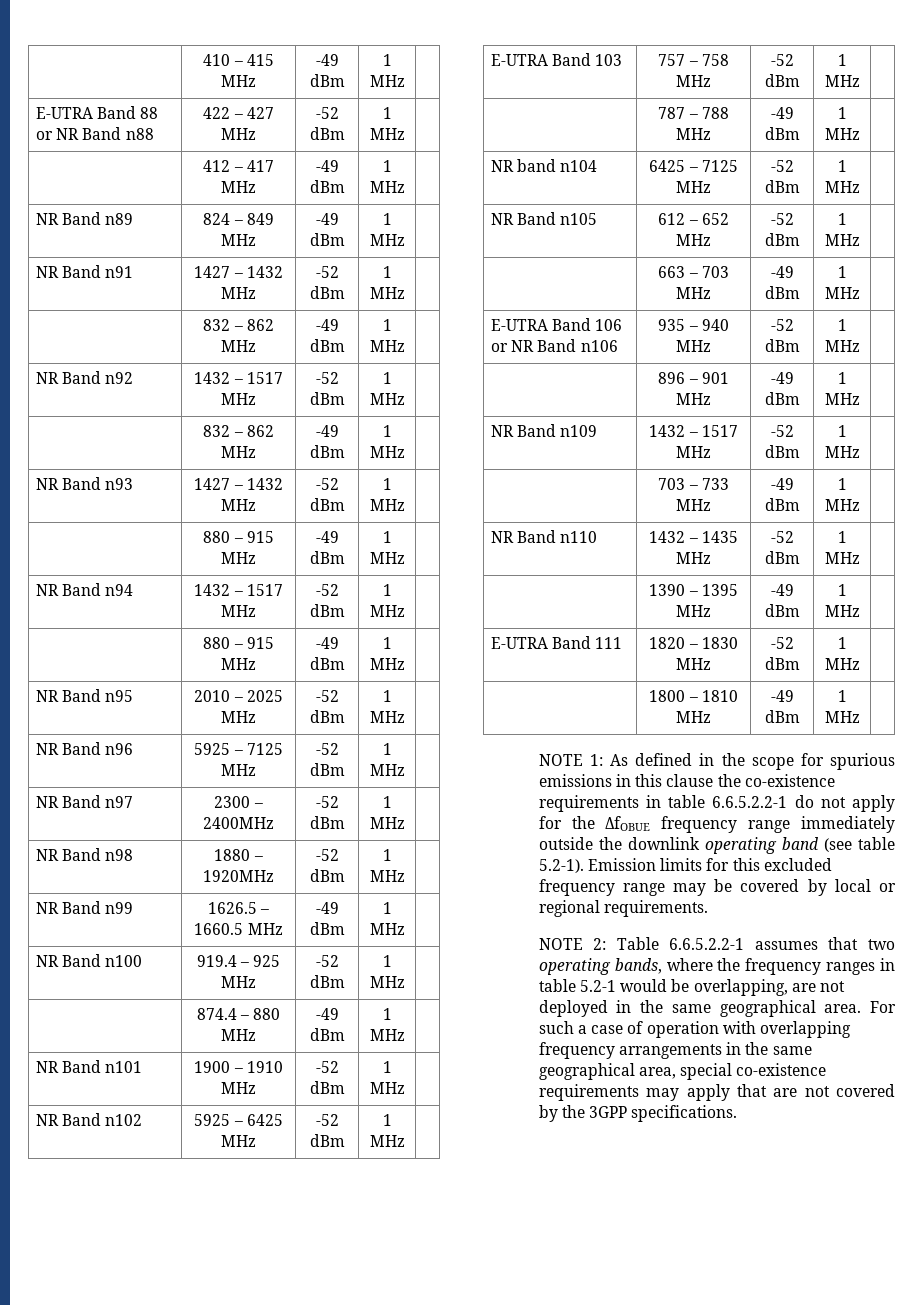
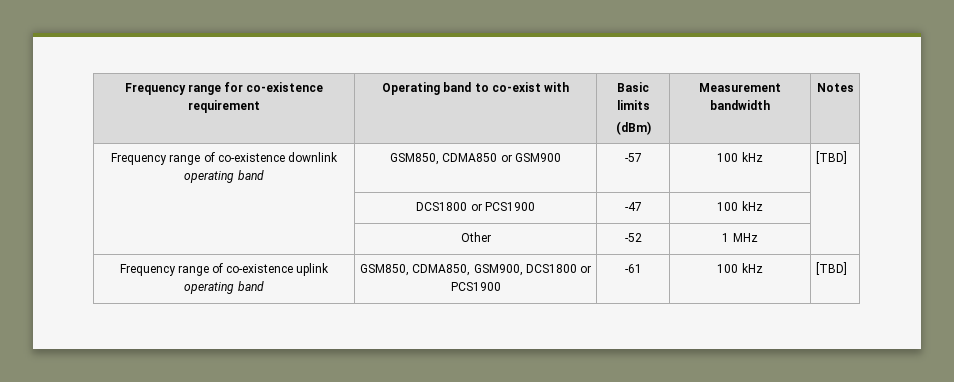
[203,54,274,66] [221,75,256,87] [315,54,339,66] [309,74,345,87] [382,54,392,66] [369,75,405,87] [36,106,159,119] [36,127,154,140] [203,107,274,119] [221,128,256,140] [315,107,339,119] [309,127,345,140] [382,107,392,119] [369,128,405,140] [203,160,274,172] [221,181,256,193] [315,160,339,172] [309,180,345,193] [382,160,392,172] [369,181,405,193] [36,212,134,225] [203,213,274,225] [221,234,256,246] [315,213,339,225] [309,233,345,246] [382,213,392,225] [369,234,405,246] [36,265,134,278] [194,266,283,278] [221,287,256,299] [315,266,339,278] [309,286,345,299] [382,266,392,278] [369,287,405,299] [203,319,274,331] [221,340,256,352] [315,319,339,331] [309,339,345,352] [382,319,392,331] [369,340,405,352] [36,371,134,384] [194,372,283,384] [221,393,256,405] [315,372,339,384] [309,392,345,405] [382,372,392,384] [369,393,405,405] [203,425,274,437] [221,446,256,458] [315,425,339,437] [309,445,345,458] [382,425,392,437] [369,446,405,458] [36,477,134,490] [194,478,283,490] [221,499,256,511] [315,478,339,490] [309,498,345,511] [382,478,392,490] [369,499,405,511] [203,531,274,543] [221,552,256,564] [315,531,339,543] [309,551,345,564] [382,531,392,543] [369,552,405,564] [36,583,134,596] [194,584,283,596] [221,605,256,617] [315,584,339,596] [309,604,345,617] [382,584,392,596] [369,605,405,617] [203,637,274,649] [221,658,256,670] [315,637,339,649] [309,657,345,670] [382,637,392,649] [369,658,405,670] [36,689,134,702] [194,690,283,702] [221,711,256,723] [315,690,339,702] [309,710,345,723] [382,690,392,702] [369,711,405,723] [36,742,134,755] [194,743,283,755] [221,764,256,776] [315,743,339,755] [309,763,345,776] [382,743,392,755] [369,764,405,776] [36,795,134,808] [214,796,263,808] [203,817,274,829] [315,796,339,808] [309,816,345,829] [382,796,392,808] [369,817,405,829] [36,848,134,861] [214,849,263,861] [203,870,274,882] [315,849,339,861] [309,869,345,882] [382,849,392,861] [369,870,405,882] [36,901,134,914] [207,902,270,914] [194,923,283,935] [315,902,339,914] [309,922,345,935] [382,902,392,914] [369,923,405,935] [36,954,143,967] [196,955,281,967] [221,976,256,988] [315,955,339,967] [309,975,345,988] [382,955,392,967] [369,976,405,988] [196,1008,281,1020] [221,1029,256,1041] [315,1008,339,1020] [309,1028,345,1041] [382,1008,392,1020] [369,1029,405,1041] [36,1060,143,1073] [194,1061,283,1073] [221,1082,256,1094] [315,1061,339,1073] [309,1081,345,1094] [382,1061,392,1073] [369,1082,405,1094] [36,1113,143,1126] [194,1114,283,1126] [221,1135,256,1147] [315,1114,339,1126] [309,1134,345,1147] [382,1114,392,1126] [369,1135,405,1147] [491,53,623,66] [658,54,729,66] [676,75,711,87] [770,54,794,66] [764,74,800,87] [837,54,847,66] [824,75,860,87] [658,107,729,119] [676,128,711,140] [770,107,794,119] [764,127,800,140] [837,107,847,119] [824,128,860,140] [491,159,598,172] [649,160,738,172] [676,181,711,193] [770,160,794,172] [764,180,800,193] [837,160,847,172] [824,181,860,193] [491,212,598,225] [658,213,729,225] [676,234,711,246] [770,213,794,225] [764,233,800,246] [837,213,847,225] [824,234,860,246] [658,266,729,278] [676,287,711,299] [770,266,794,278] [764,286,800,299] [837,266,847,278] [824,287,860,299] [491,318,623,331] [491,339,618,352] [658,319,729,331] [676,340,711,352] [770,319,794,331] [764,339,800,352] [837,319,847,331] [824,340,860,352] [658,372,729,384] [676,393,711,405] [770,372,794,384] [764,392,800,405] [837,372,847,384] [824,393,860,405] [491,424,598,437] [649,425,738,437] [676,446,711,458] [770,425,794,437] [764,445,800,458] [837,425,847,437] [824,446,860,458] [658,478,729,490] [676,499,711,511] [770,478,794,490] [764,498,800,511] [837,478,847,490] [824,499,860,511] [491,530,598,543] [649,531,738,543] [676,552,711,564] [770,531,794,543] [764,551,800,564] [837,531,847,543] [824,552,860,564] [649,584,738,596] [676,605,711,617] [770,584,794,596] [764,604,800,617] [837,584,847,596] [824,605,860,617] [491,636,623,649] [649,637,738,649] [676,658,711,670] [770,637,794,649] [764,657,800,670] [837,637,847,649] [824,658,860,670] [649,690,738,702] [676,711,711,723] [770,690,794,702] [764,710,800,723] [837,690,847,702] [824,711,860,723] [538,753,895,770] [538,774,835,787] [538,795,895,812] [538,816,895,833] [538,837,895,854] [538,858,832,873] [538,879,896,896] [538,900,708,917] [538,937,895,950] [538,958,895,975] [538,979,845,996] [538,1000,896,1017] [538,1021,851,1038] [538,1042,812,1059] [538,1063,827,1080] [538,1084,895,1101] [538,1105,738,1122] | 410 – 415 MHz | -49 dBm | 1 MHz | // E-UTRA Band 88 or NR Band n88 | 422 – 427 MHz | -52 dBm | 1 MHz | // | 412 – 417 MHz | -49 dBm | 1 MHz | // NR Band n89 | 824 – 849 MHz | -49 dBm | 1 MHz | // NR Band n91 | 1427 – 1432 MHz | -52 dBm | 1 MHz | // | 832 – 862 MHz | -49 dBm | 1 MHz | // NR Band n92 | 1432 – 1517 MHz | -52 dBm | 1 MHz | // | 832 – 862 MHz | -49 dBm | 1 MHz | // NR Band n93 | 1427 – 1432 MHz | -52 dBm | 1 MHz | // | 880 – 915 MHz | -49 dBm | 1 MHz | // NR Band n94 | 1432 – 1517 MHz | -52 dBm | 1 MHz | // | 880 – 915 MHz | -49 dBm | 1 MHz | // NR Band n95 | 2010 – 2025 MHz | -52 dBm | 1 MHz | // NR Band n96 | 5925 – 7125 MHz | -52 dBm | 1 MHz | // NR Band n97 | 2300 – 2400MHz | -52 dBm | 1 MHz | // NR Band n98 | 1880 – 1920MHz | -52 dBm | 1 MHz | // NR Band n99 | 1626.5 – 1660.5 MHz | -49 dBm | 1 MHz | // NR Band n100 | 919.4 – 925 MHz | -52 dBm | 1 MHz | // | 874.4 – 880 MHz | -49 dBm | 1 MHz | // NR Band n101 | 1900 – 1910 MHz | -52 dBm | 1 MHz | // NR Band n102 | 5925 – 6425 MHz | -52 dBm | 1 MHz | // E-UTRA Band 103 | 757 – 758 MHz | -52 dBm | 1 MHz | // | 787 – 788 MHz | -49 dBm | 1 MHz | // NR band n104 | 6425 – 7125 MHz | -52 dBm | 1 MHz | // NR Band n105 | 612 – 652 MHz | -52 dBm | 1 MHz | // | 663 – 703 MHz | -49 dBm | 1 MHz | // E-UTRA Band 106 or NR Band n106 | 935 – 940 MHz | -52 dBm | 1 MHz | // | 896 – 901 MHz | -49 dBm | 1 MHz | // NR Band n109 | 1432 – 1517 MHz | -52 dBm | 1 MHz | // | 703 – 733 MHz | -49 dBm | 1 MHz | // NR Band n110 | 1432 – 1435 MHz | -52 dBm | 1 MHz | // | 1390 – 1395 MHz | -49 dBm | 1 MHz | // E-UTRA Band 111 | 1820 – 1830 MHz | -52 dBm | 1 MHz | // | 1800 – 1810 MHz | -49 dBm | 1 MHz | // NOTE 1: As defined in the scope for spurious emissions in this clause the co-existence requirements in table 6.6.5.2.2-1 do not apply for the ΔfOBUE frequency range immediately outside the downlink operating band (see table 5.2-1). Emission limits for this excluded frequency range may be covered by local or regional requirements. // NOTE 2: Table 6.6.5.2.2-1 assumes that two operating bands, where the frequency ranges in table 5.2-1 would be overlapping, are not deployed in the same geographical area. For such a case of operation with overlapping frequency arrangements in the same geographical area, special co-existence requirements may apply that are not covered by the 3GPP specifications. -> [124,82,324,95] [188,100,260,113] [382,82,569,95] [617,82,649,92] [616,100,650,110] [615,121,651,135] [699,83,781,92] [710,100,770,110] [816,83,854,92] [111,152,338,165] [184,170,264,183] [390,153,561,165] [624,153,642,162] [717,152,763,162] [815,151,847,164] [416,202,535,211] [624,202,642,211] [717,201,763,211] [460,232,491,242] [624,233,642,242] [722,233,758,242] [119,263,330,276] [184,281,264,294] [360,264,591,276] [450,282,501,291] [624,264,642,273] [717,263,763,273] [815,262,847,275] Frequency range for co-existence requirement | Operating band to co-exist with | Basic limits // (dBm) | Measurement bandwidth | Notes // Frequency range of co-existence downlink operating band | GSM850, CDMA850 or GSM900 | -57 | 100 kHz | [TBD] // | DCS1800 or PCS1900 | -47 | 100 kHz | // | Other | -52 | 1 MHz | // Frequency range of co-existence uplink operating band | GSM850, CDMA850, GSM900, DCS1800 or PCS1900 | -61 | 100 kHz | [TBD]

